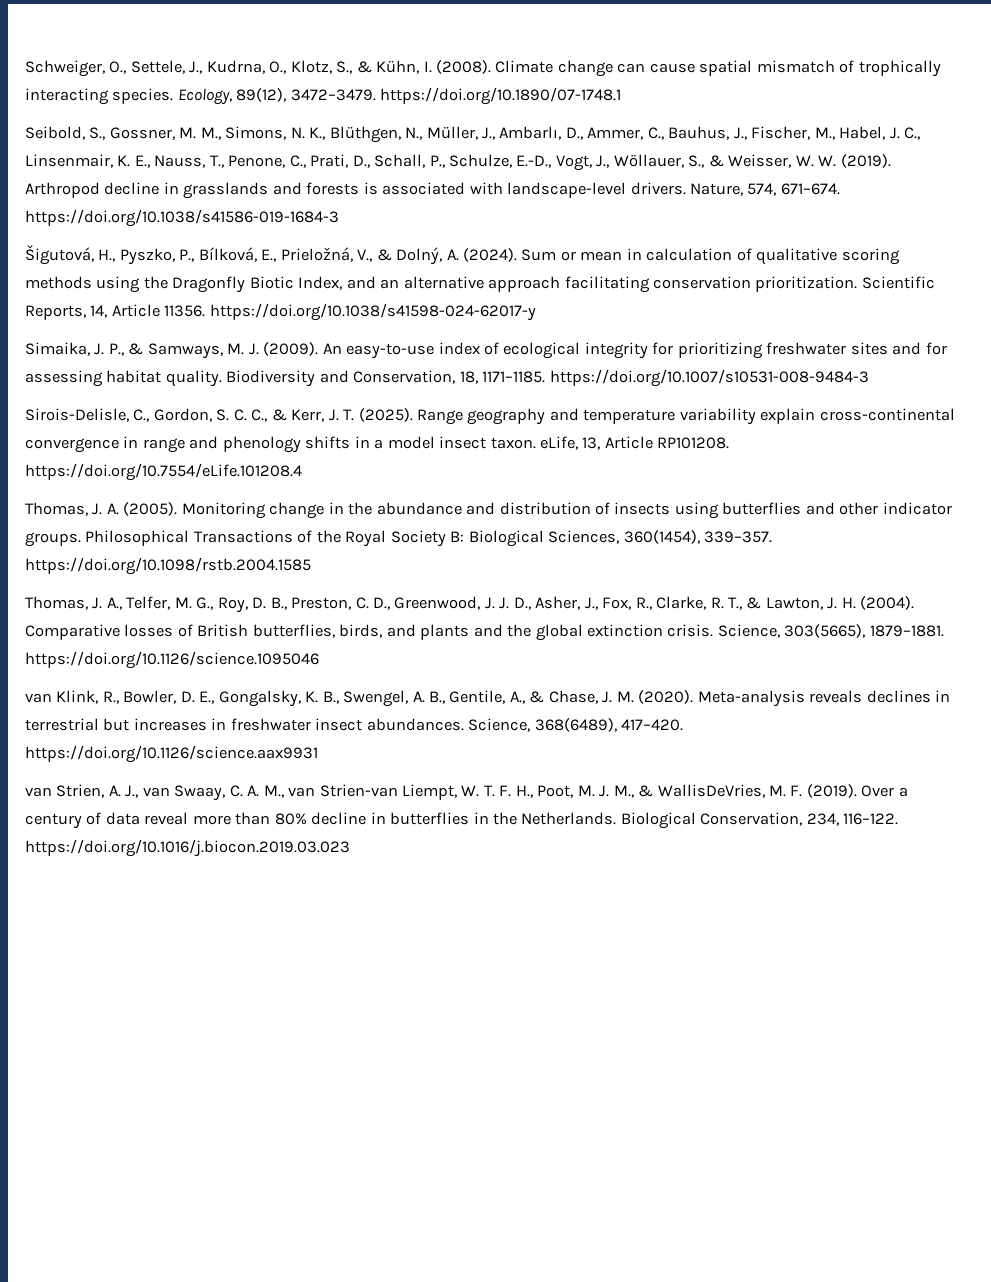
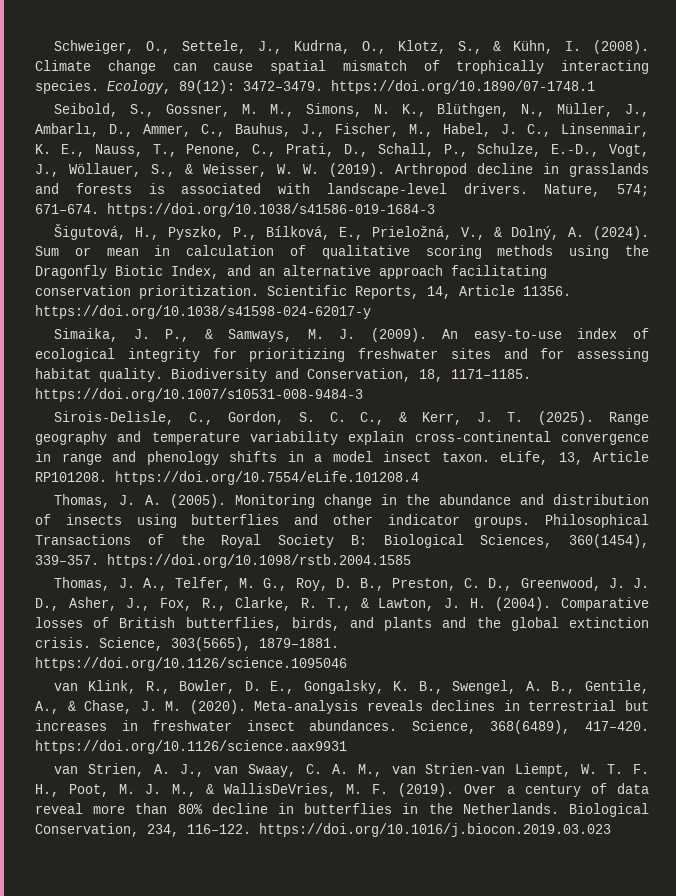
[236,88,287,102] 89(12), -> [179,80,235,94] 89(12):
[747,183,777,196] 574, -> [617,184,649,197] 574;

